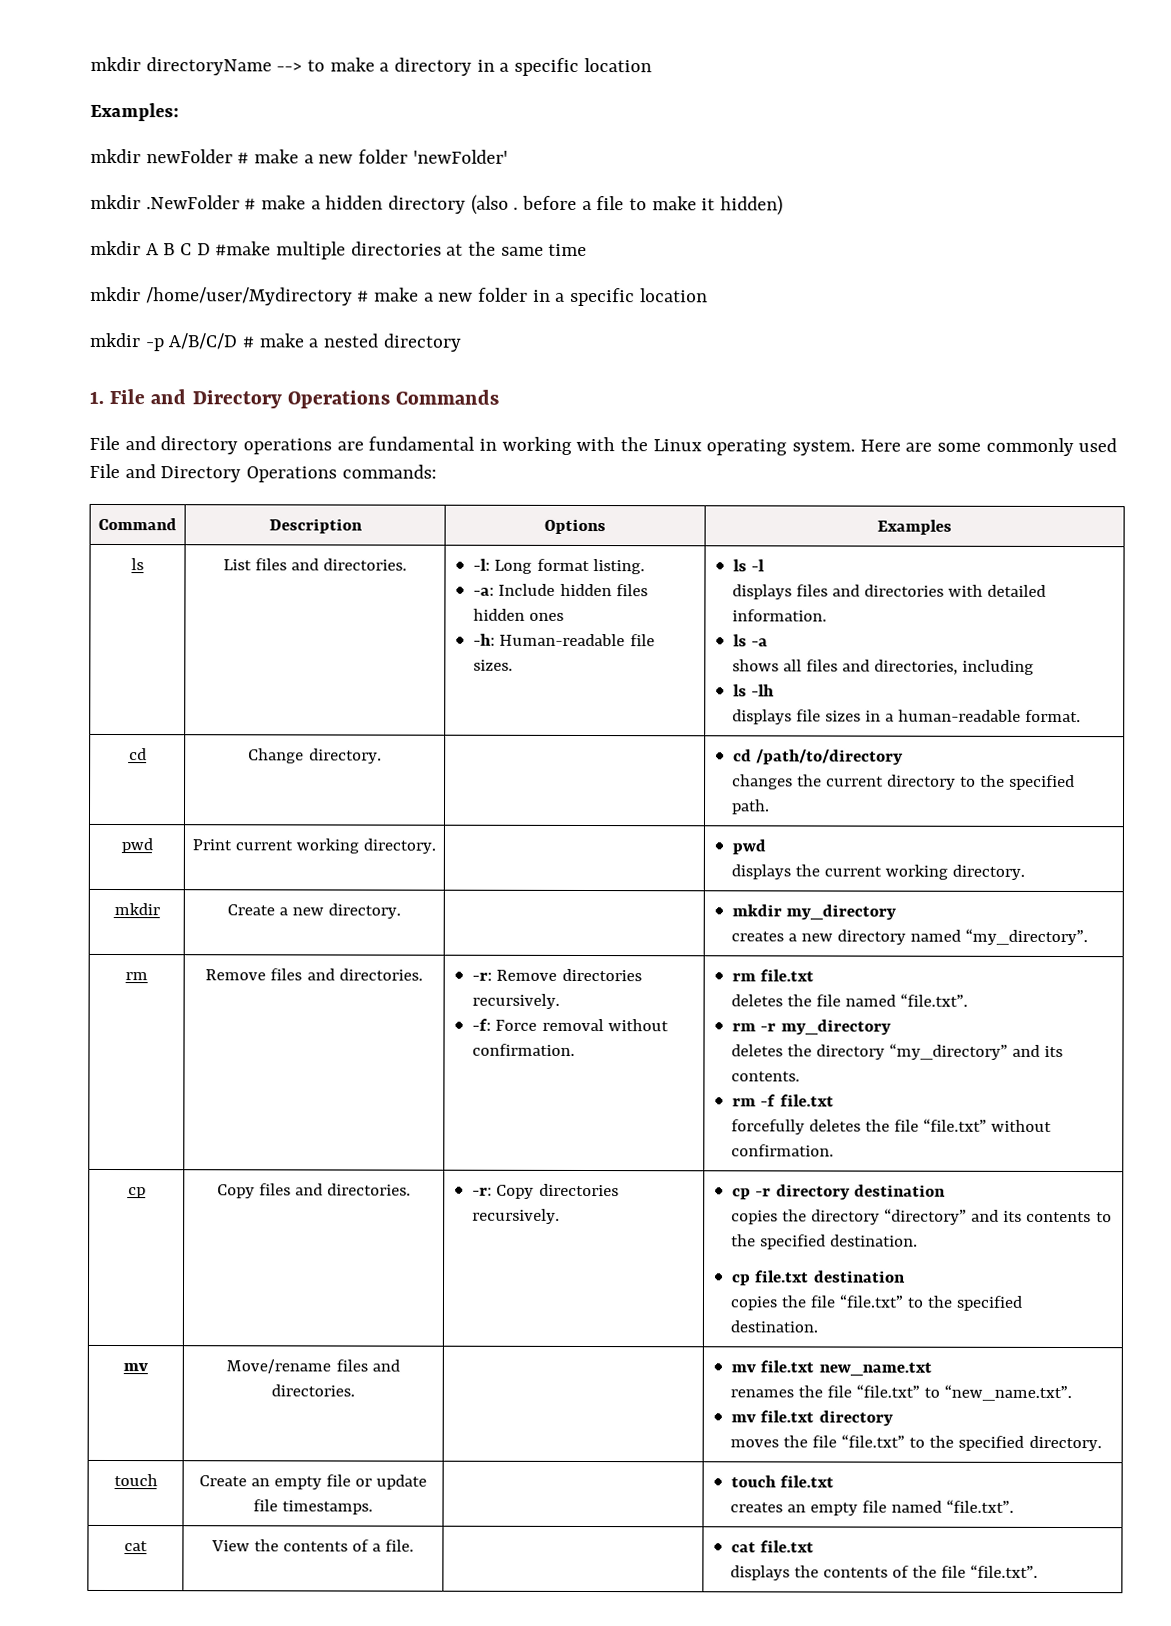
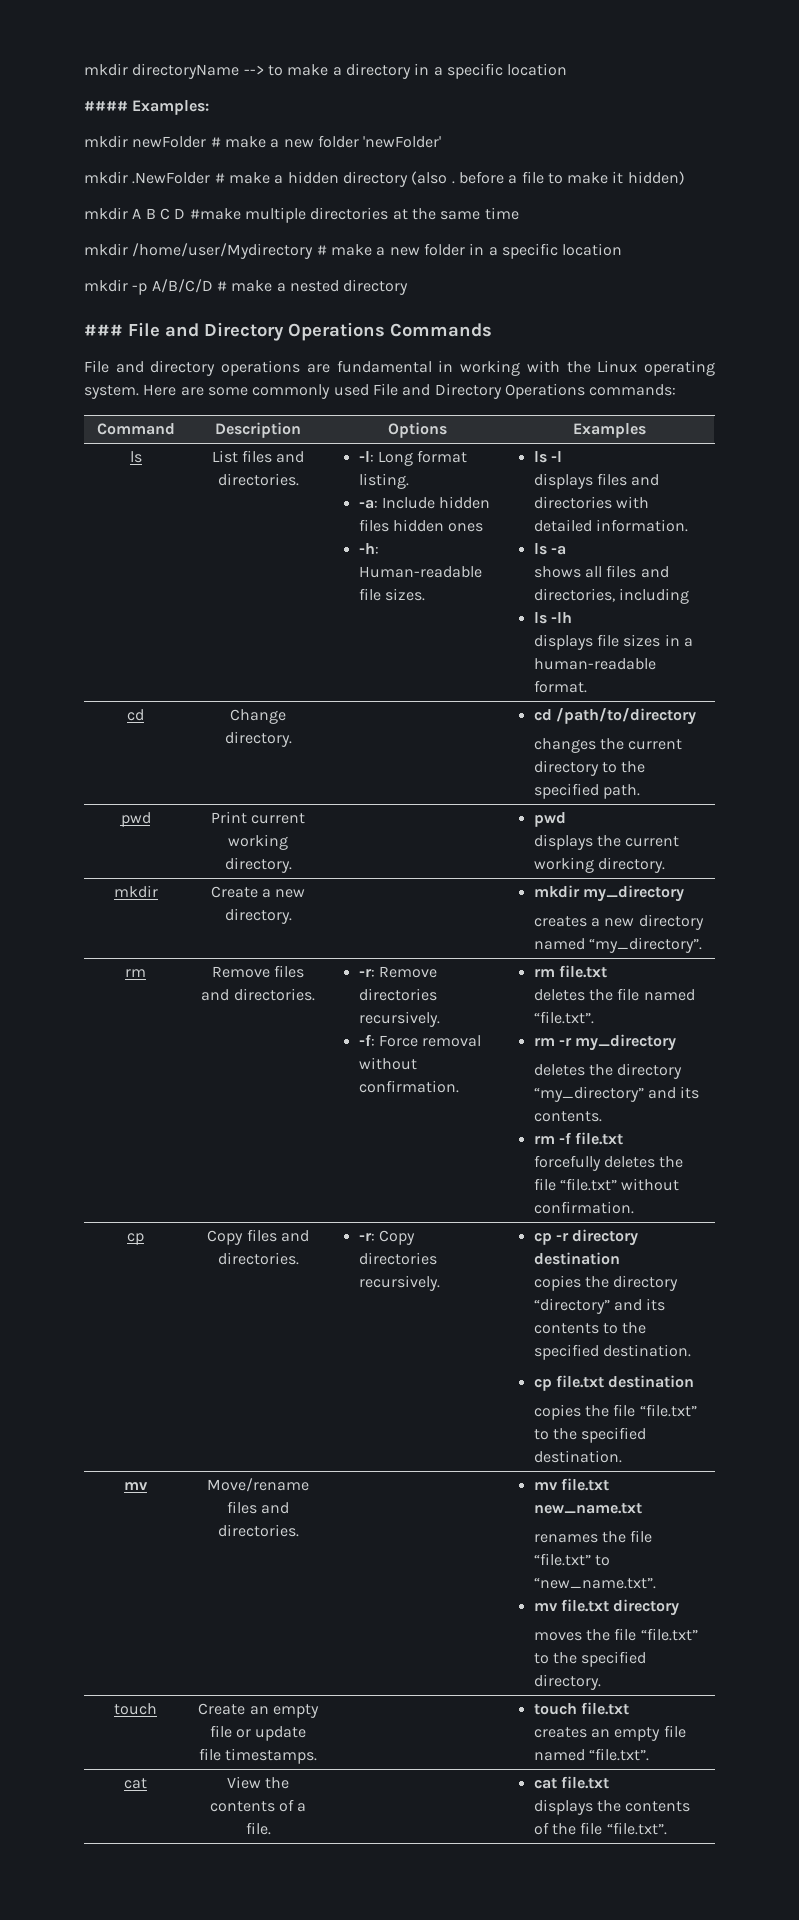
(652, 65) none -> [84,101,128,111] ####
[89,390,104,404] 1. -> [84,324,123,336] ###

